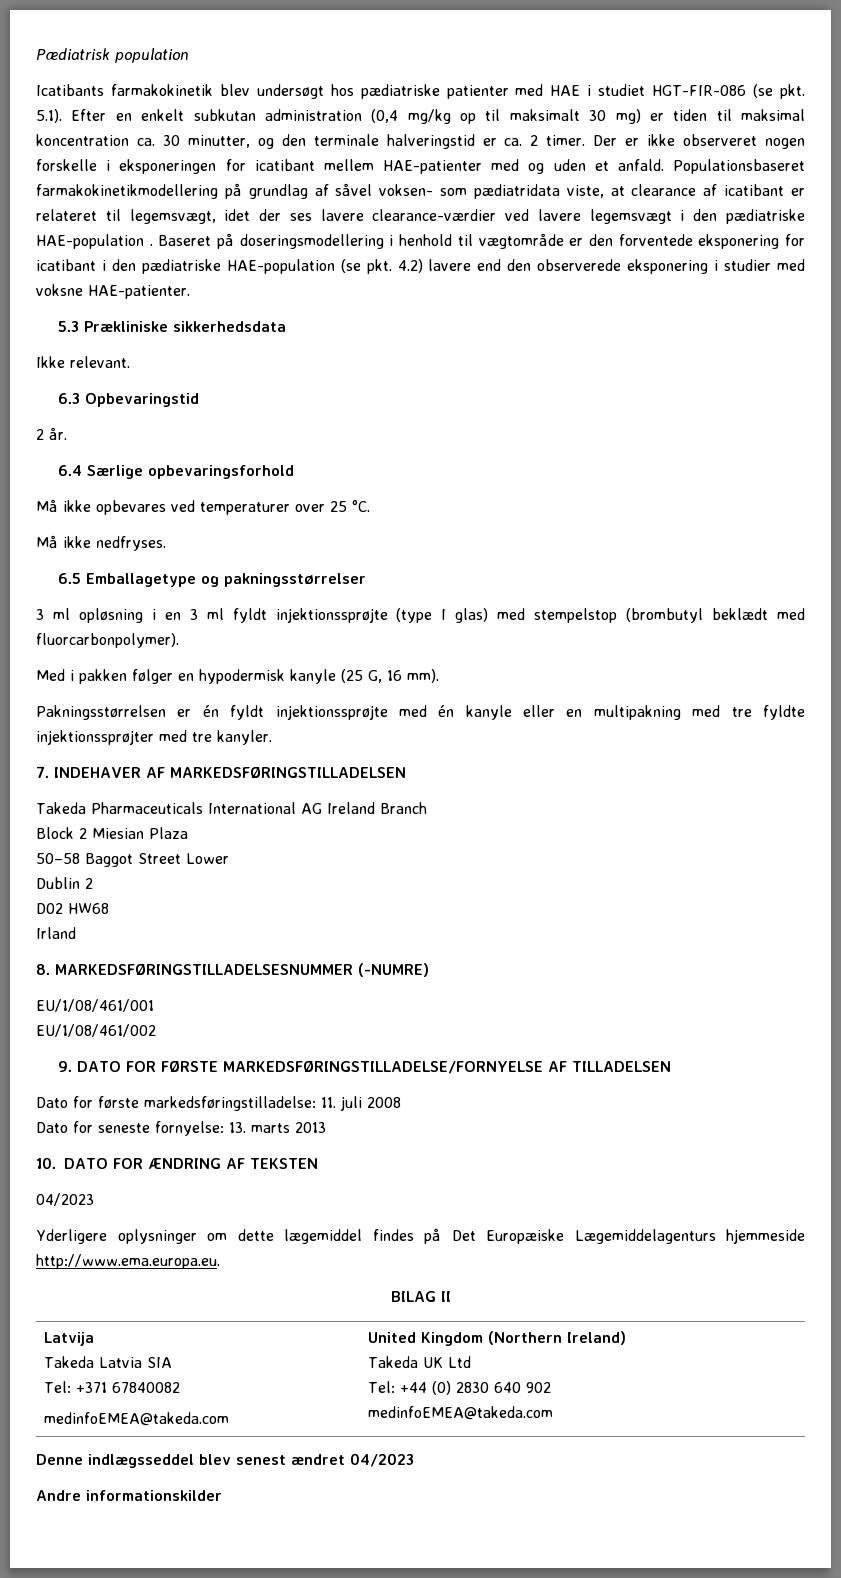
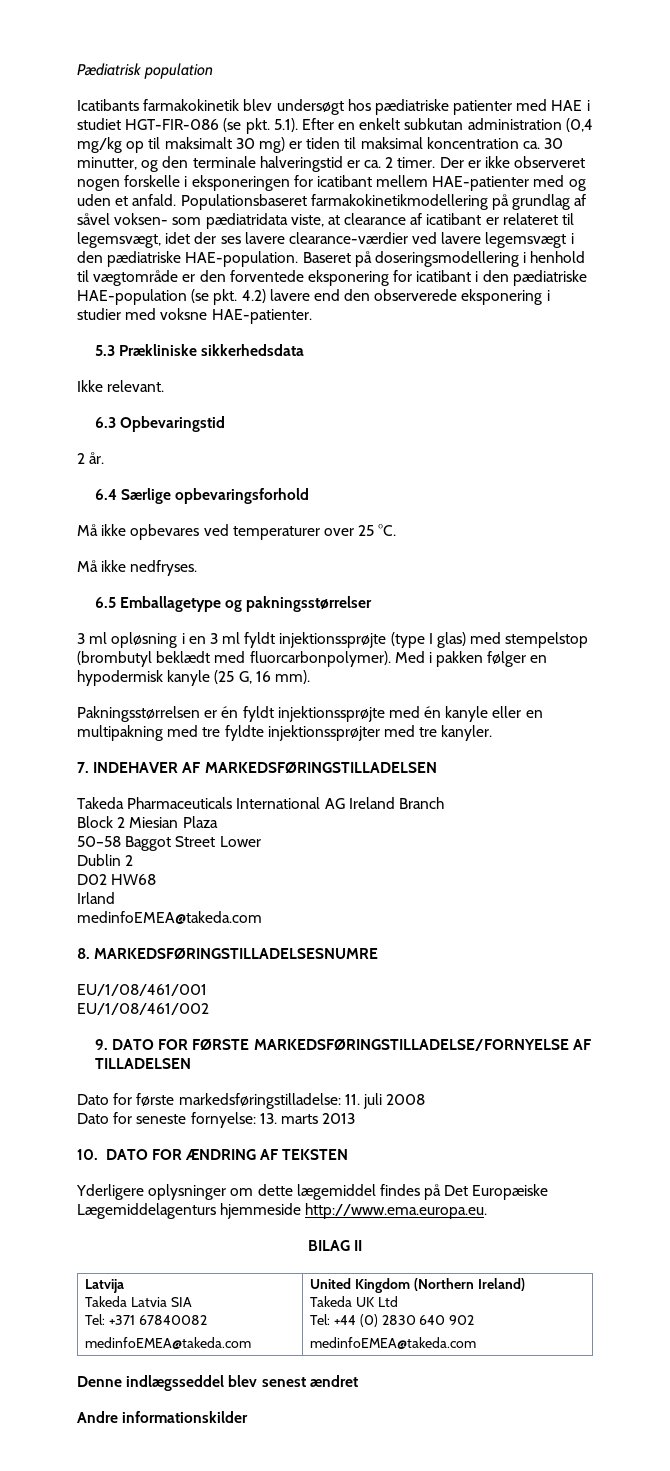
[36,234,153,249] HAE-population . -> [185,251,299,267] HAE-population.
(179, 640) // -> (391, 659) none
(76, 933) none -> [77,911,262,924] // medinfoEMEA@takeda.com
[55,963,429,977] MARKEDSFØRINGSTILLADELSESNUMMER (-NUMRE) -> [94,948,379,959] MARKEDSFØRINGSTILLADELSESNUMRE
[36,1193,94,1206] // 04/2023 -> (349, 1154) none
[350,1453,414,1467] 04/2023 -> (358, 1381) none

